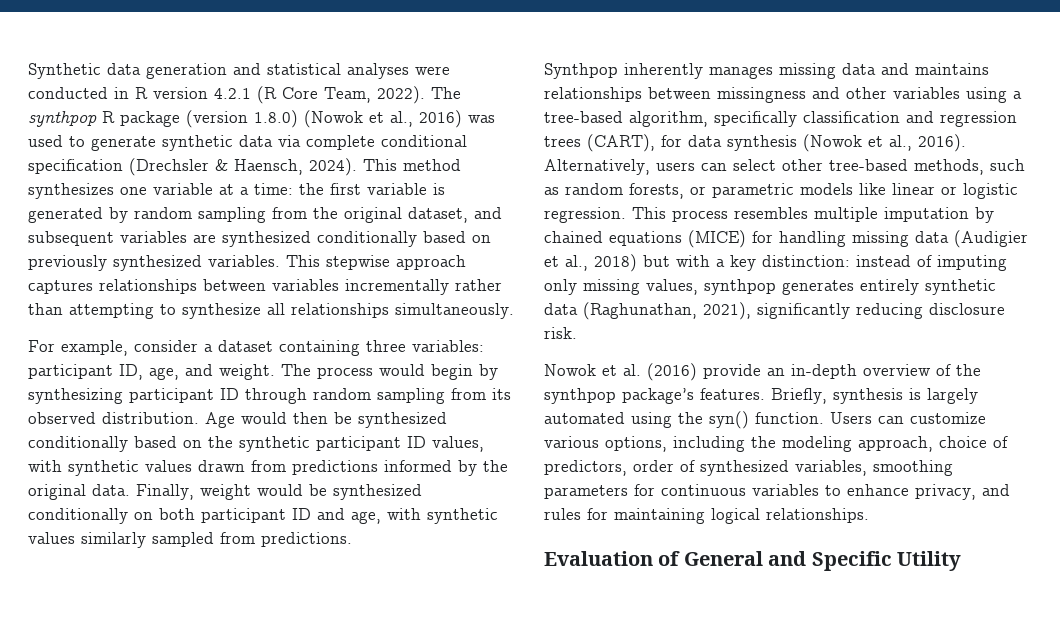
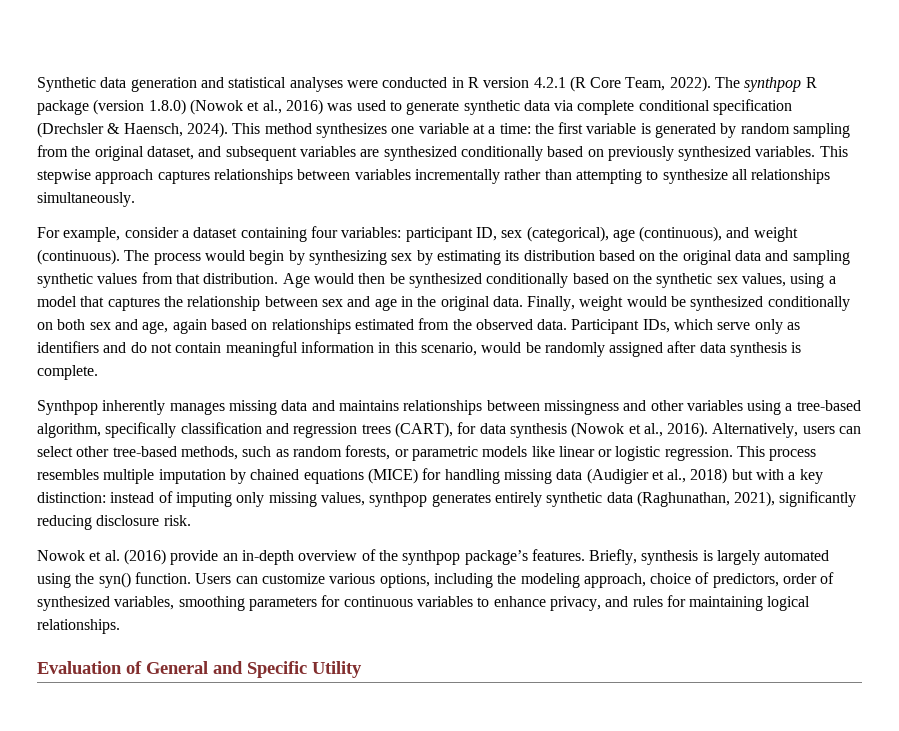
[366,340,406,352] three -> [310,226,338,238] four
[149,364,275,380] age, and weight. -> [501,226,798,242] [37,249,120,265] sex (categorical), age (continuous), and weight (continuous).
[129,388,511,404] [28,412,96,424] participant ID through random sampling from its observed -> [391,250,850,265] [37,272,200,288] sex by estimating its distribution based on the original data and sampling synthetic values from that
[316,436,484,452] [28,460,477,476] participant ID values, with synthetic values drawn from predictions informed by -> [716,273,836,288] [37,296,413,311] sex values, using a model that captures the relationship between sex and age in
[201,508,498,524] [28,532,352,548] participant ID and age, with synthetic values similarly sampled from predictions. -> [89,318,801,334] [37,341,802,357] [37,365,98,380] sex and age, again based on relationships estimated from the observed data. Participant IDs, which serve only as identifiers and do not contain meaningful information in this scenario, would be randomly assigned after data synthesis is complete.

